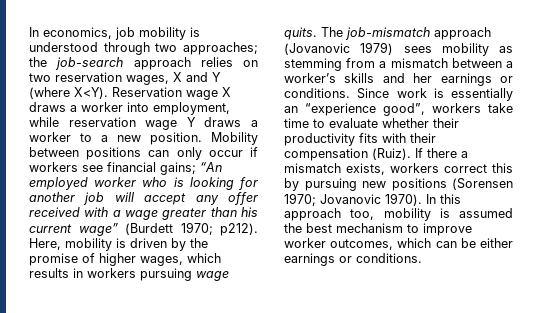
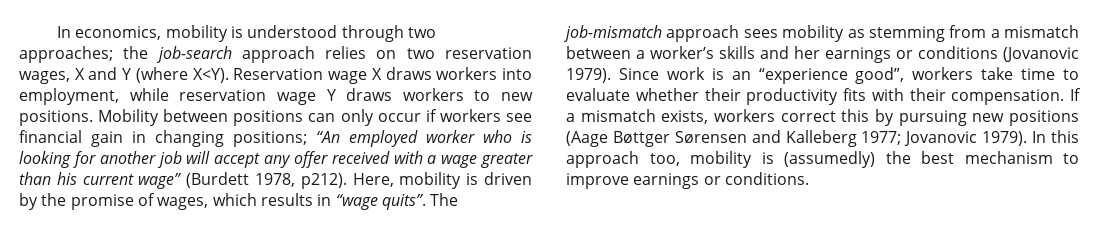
[115,27,135,40] job -> (162, 33) none
[70,102,123,112] a worker -> [436,67,498,80] workers
[250,120,258,127] [29,132,202,145] a worker to a new position. -> [402,88,533,101] [19,110,93,126] workers to new positions.
[160,162,196,175] gains; -> [91,130,307,147] gain in changing positions;
[180,222,213,235] 1970; -> [255,173,295,187] 1978,
[99,253,136,266] higher -> (155, 199) none
[87,268,229,281] [284,27,317,40] workers pursuing wage quits. -> [335,194,426,210] “wage quits”.
[284,42,394,55] (Jovanovic 1979) -> (740, 33) none
[284,88,350,98] conditions. -> [917,46,1079,62] [566,68,611,83] conditions (Jovanovic 1979).
[451,88,513,101] essentially -> (724, 74) none
[284,148,457,161] compensation (Ruiz). If there -> [951,88,1081,105] compensation. If
[452,178,513,190] [284,193,422,206] (Sorensen 1970; Jovanovic 1970). -> [566,130,1028,147] (Aage Bøttger Sørensen and Kalleberg 1977; Jovanovic 1979).
[459,208,513,218] assumed -> [784,151,875,168] (assumedly)
[284,238,513,250] worker outcomes, which can be either -> (629, 181) none

